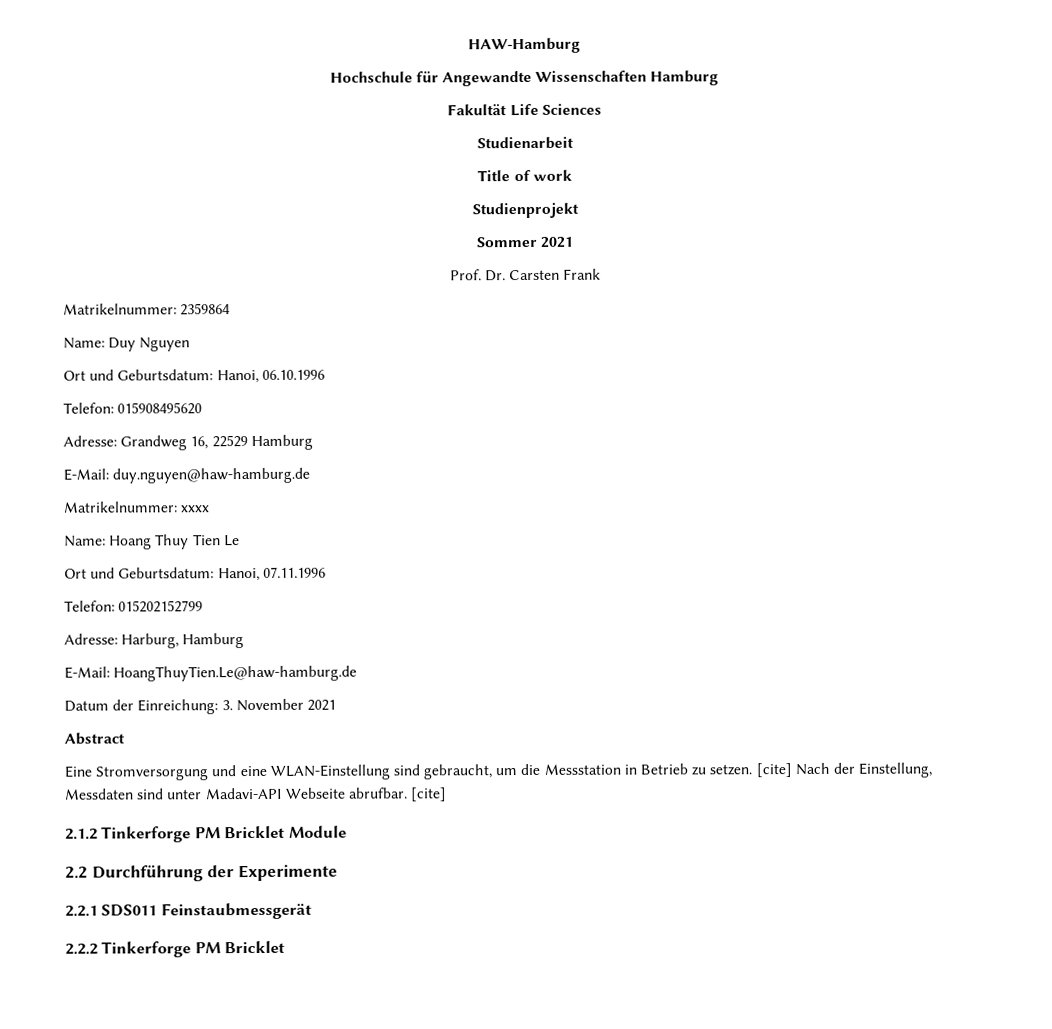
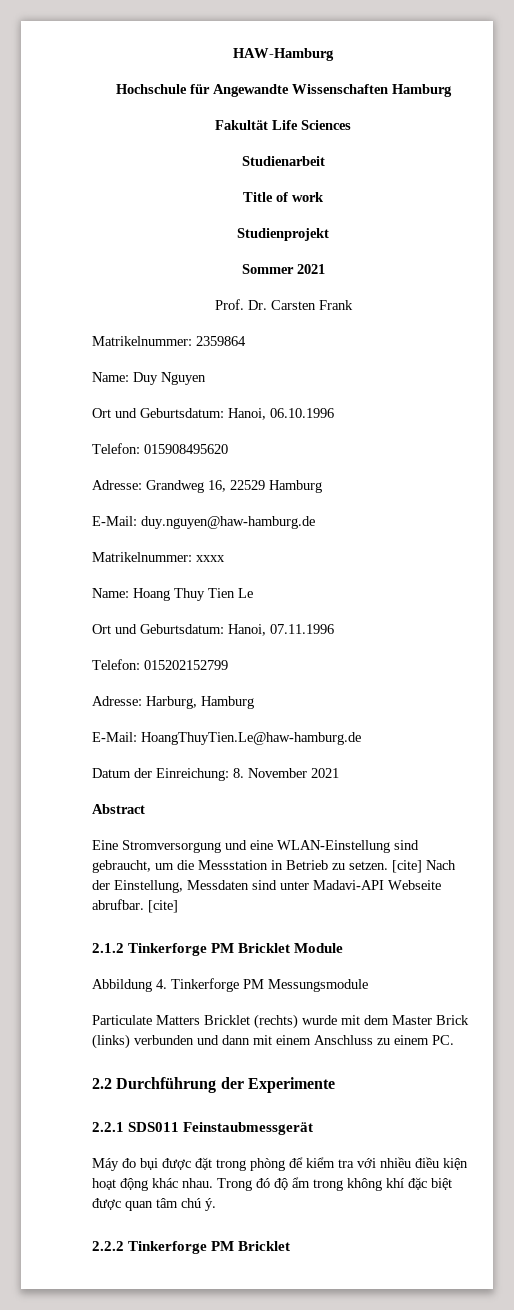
[221,700,233,711] 3. -> [233,768,244,778] 8.
(347, 831) none -> [92,978,368,992] [92,1014,469,1029] [92,1034,454,1049] // Abbildung 4. Tinkerforge PM Messungsmodule // Particulate Matters Bricklet (rechts) wurde mit dem Master Brick (links) verbunden und dann mit einem Anschluss zu einem PC.
(312, 911) none -> [92,1157,468,1171] [92,1177,452,1191] [92,1198,216,1211] // Máy đo bụi được đặt trong phòng để kiểm tra với nhiều điều kiện hoạt động khác nhau. Trong đó độ ẩm trong không khí đặc biệt được quan tâm chú ý.

